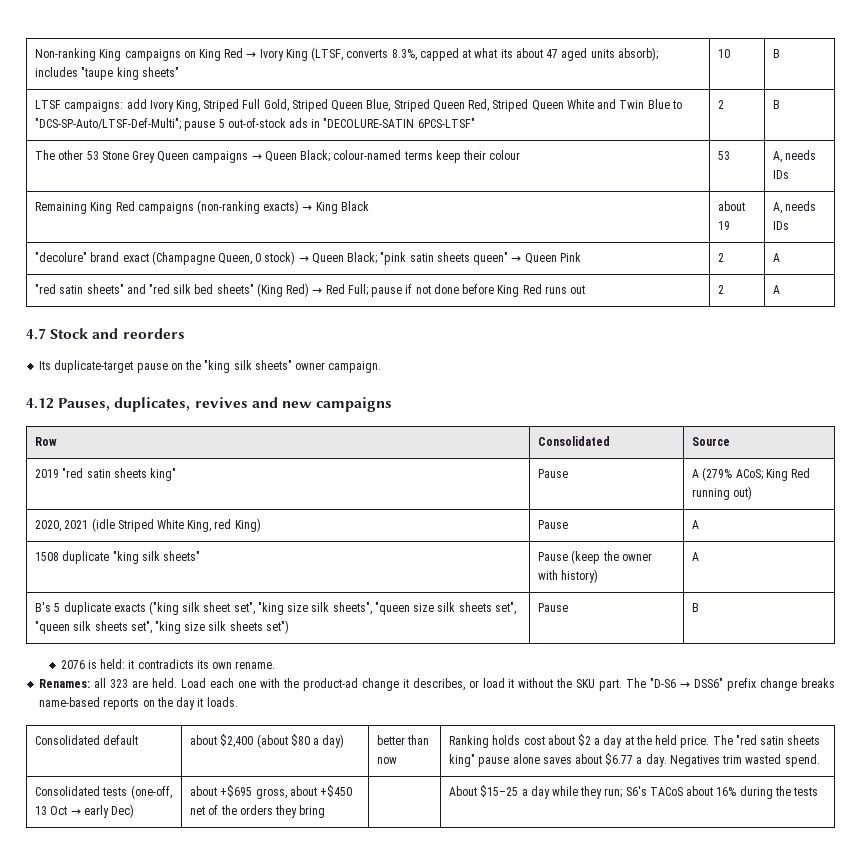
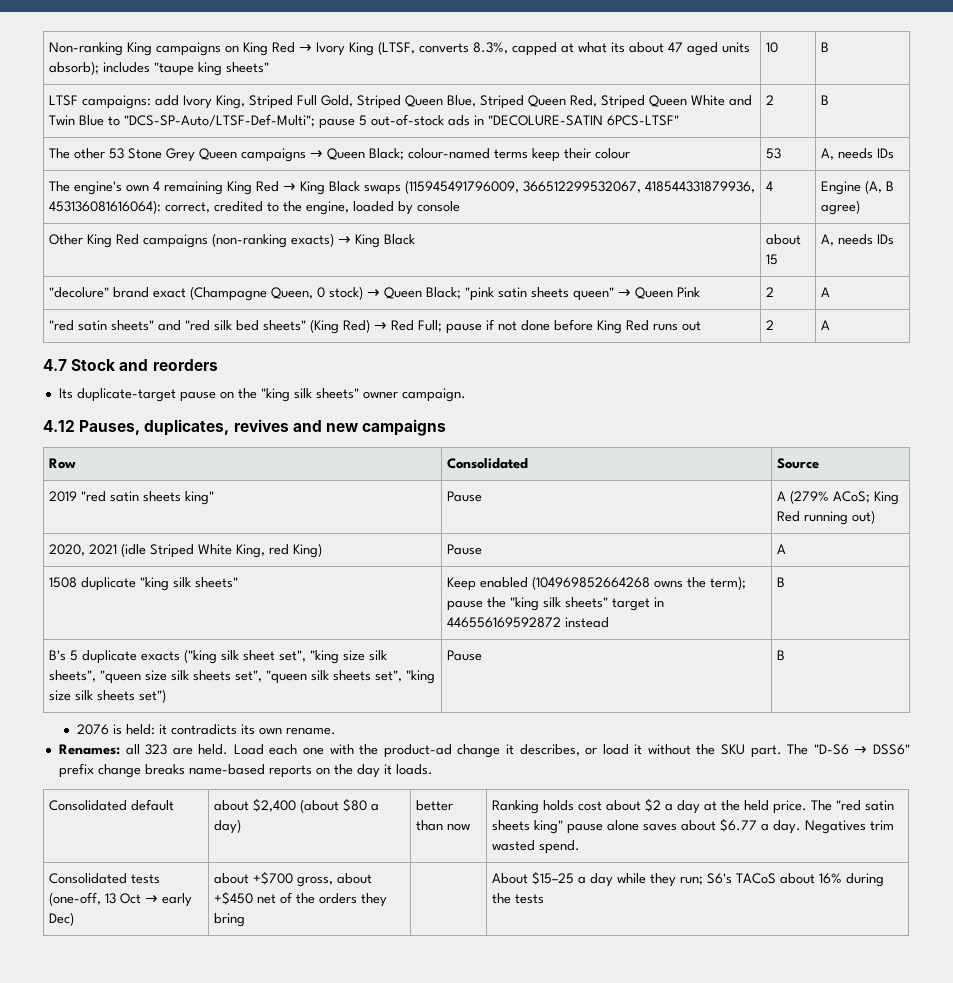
[35,202,88,214] Remaining -> [48,180,755,195] [48,200,460,215] [765,181,773,191] [820,180,894,195] [820,200,860,215] [48,234,83,245] The engine's own 4 remaining King Red → King Black swaps (115945491796009, 366512299532067, 418544331879936, 453136081616064): correct, credited to the engine, loaded by console | 4 | Engine (A, B agree) // Other
[718,221,731,230] 19 -> [765,254,778,265] 15
[538,550,652,564] [538,569,599,583] [692,552,700,561] Pause (keep the owner with history) | A -> [446,576,746,591] [446,597,664,611] [446,617,609,628] [776,577,785,587] Keep enabled (104969852664268 owns the term); pause the "king silk sheets" target in 446556169592872 instead | B
[220,785,253,797] +$695 -> [252,871,293,885] +$700

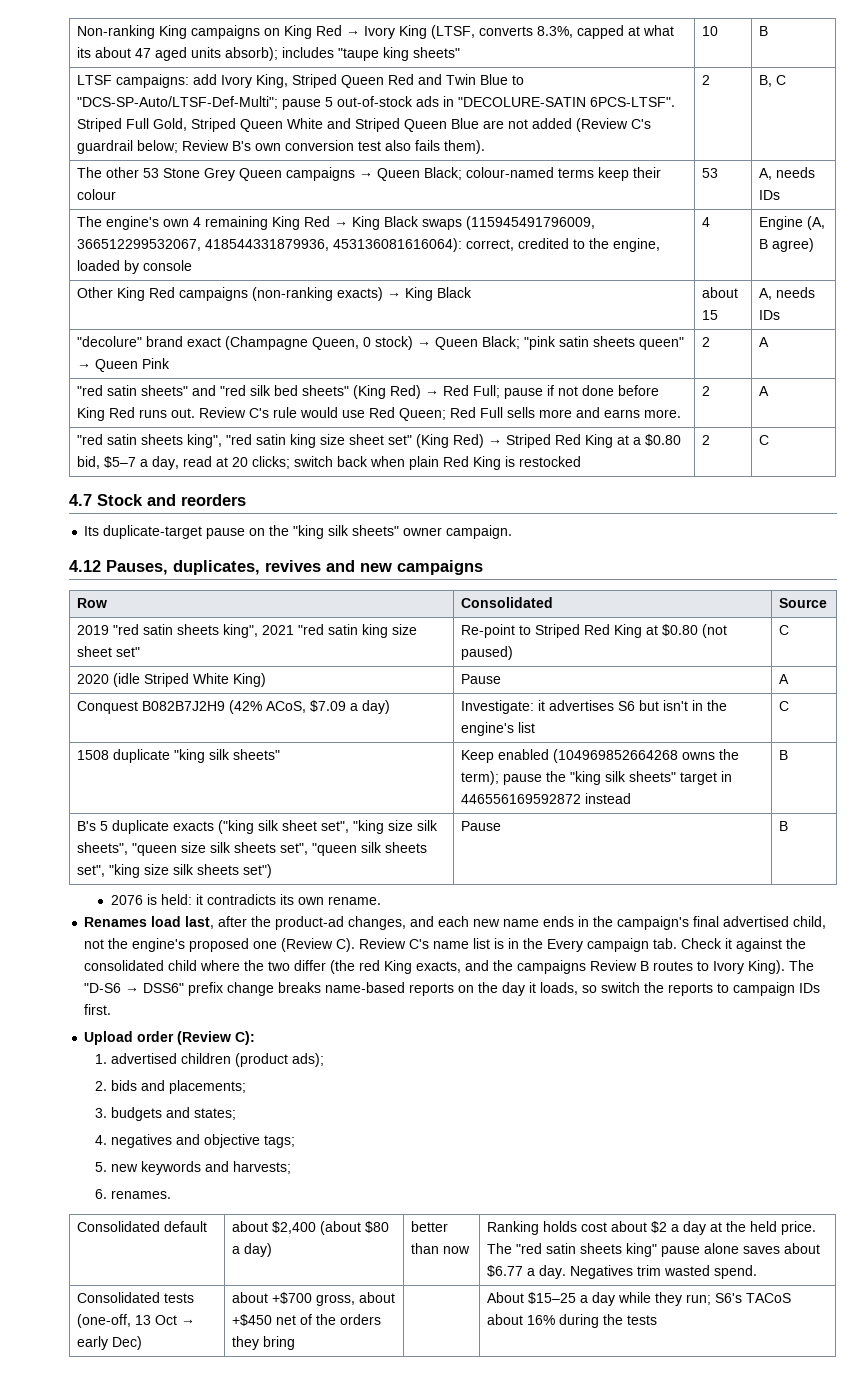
[296,95,725,109] Full Gold, Striped Queen Blue, Striped Queen Red, Striped Queen White -> [340,74,414,88] Queen Red
[606,115,679,126] [765,95,774,105] [820,95,829,105] 6PCS-LTSF" | 2 | B -> [589,97,675,107] [76,118,651,132] [76,140,485,154] [701,75,710,85] [758,75,786,87] 6PCS-LTSF". Striped Full Gold, Striped Queen White and Striped Queen Blue are not added (Review C's guardrail below; Review B's own conversion test also fails them). | 2 | B, C
[681,321,701,331] [765,320,774,330] [820,320,830,330] out | 2 | A -> [170,407,681,421] [701,386,710,396] [758,386,769,396] [76,434,681,448] [76,456,581,470] [701,435,710,445] [758,435,769,445] out. Review C's rule would use Red Queen; Red Full sells more and earns more. | 2 | A // "red satin sheets king", "red satin king size sheet set" (King Red) → Striped Red King at a $0.80 bid, $5–7 a day, read at 20 clicks; switch back when plain Red King is restocked | 2 | C
[184,491,214,505] [446,491,482,502] [776,490,899,505] [776,510,875,525] [48,544,117,556] king" | Pause | A (279% ACoS; King Red running out) // 2020, 2021 -> [222,624,417,638] [76,646,140,657] [460,624,727,638] [460,646,513,660] [778,625,789,635] [76,674,109,684] king", 2021 "red satin king size sheet set" | Re-point to Striped Red King at $0.80 (not paused) | C // 2020
[235,544,289,558] King, red -> (229, 678) none
(786, 549) none -> [76,700,390,714] [460,700,727,714] [460,722,535,736] [778,701,789,711] // Conquest B082B7J2H9 (42% ACoS, $7.09 a day) | Investigate: it advertises S6 but isn't in the engine's list | C
[58,744,782,758] Renames: all 323 are held. Load each one with the product-ad change it describes, or load it without the SKU part. -> [84,916,827,930] [84,938,807,952] [84,960,786,974] Renames load last, after the product-ad changes, and each new name ends in the campaign's final advertised child, not the engine's proposed one (Review C). Review C's name list is in the Every campaign tab. Check it against the consolidated child where the two differ (the red King exacts, and the campaigns Review B routes to Ivory King).
[395,764,433,775] loads. -> [540,982,821,996] [84,1004,112,1015] [84,1031,256,1045] [95,1053,325,1067] [95,1080,247,1094] [95,1107,237,1121] [95,1134,296,1148] [95,1161,292,1175] [95,1189,172,1199] loads, so switch the reports to campaign IDs first. // Upload order (Review C): // 1. advertised children (product ads); // 2. bids and placements; // 3. budgets and states; // 4. negatives and objective tags; // 5. new keywords and harvests; // 6. renames.

